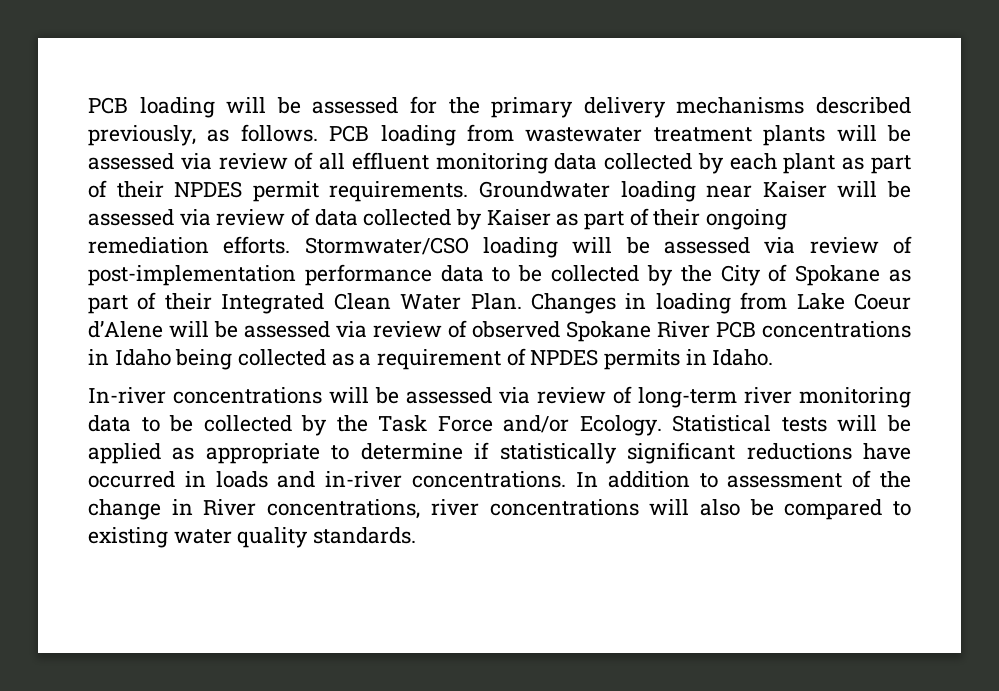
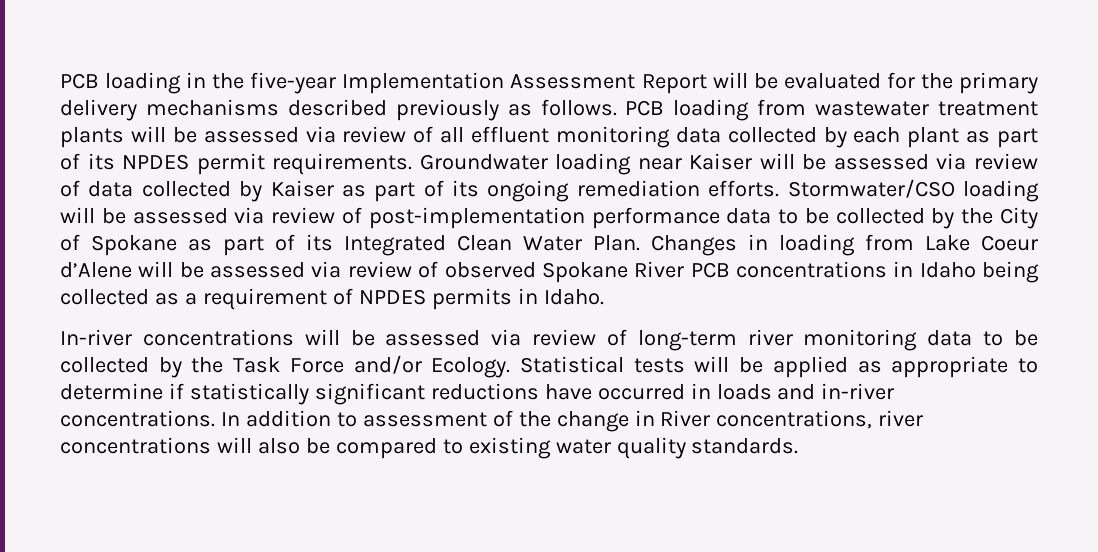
[88,97,399,118] PCB loading will be assessed -> [60,72,881,94] PCB loading in the five-year Implementation Assessment Report will be evaluated
[88,125,196,146] previously, -> [395,99,499,121] previously
[116,181,164,198] their -> [87,153,115,170] its
[653,209,701,226] their -> [452,180,480,197] its
[164,293,212,310] their -> [306,234,333,251] its

